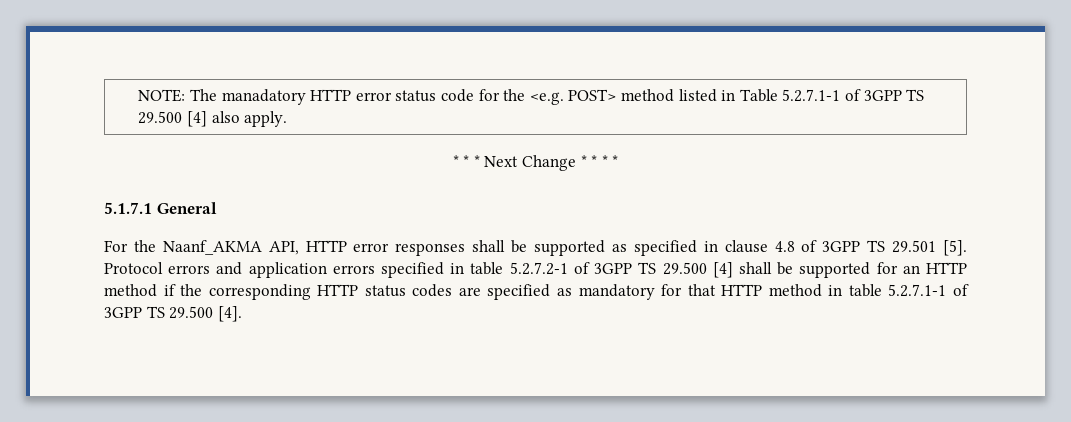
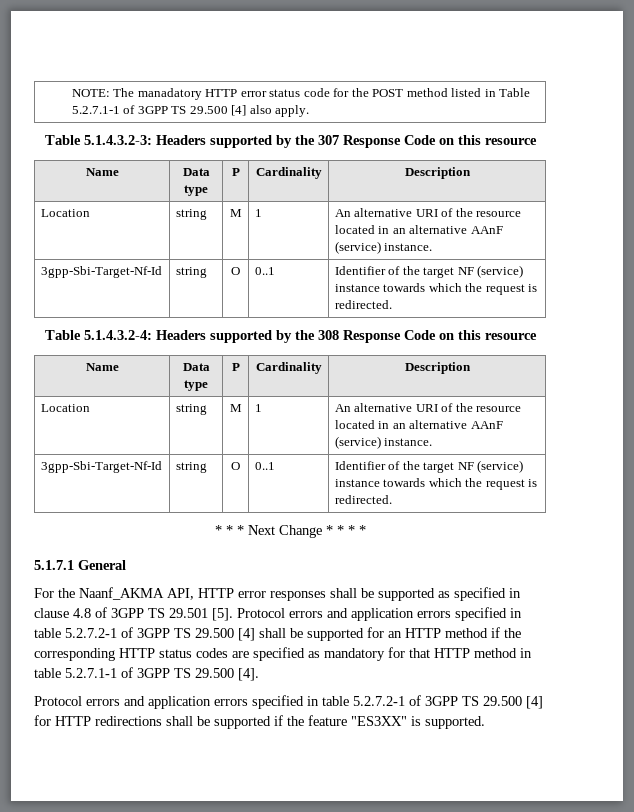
[529,89,617,105] <e.g. POST> -> [372,89,404,97] POST
(288, 119) none -> [44,135,537,148] [85,168,119,176] [182,168,210,176] [184,185,208,196] [231,168,240,176] [255,167,322,179] [404,167,471,179] [40,209,90,217] [175,209,207,220] [229,209,242,217] [254,209,262,217] [334,208,522,217] [334,225,503,234] [334,241,433,254] [40,266,162,278] [175,267,207,278] [231,267,240,275] [254,267,275,275] [334,265,524,278] [334,283,538,295] [334,300,392,309] [44,330,537,343] [85,363,119,371] [182,363,210,371] [184,380,208,391] [231,363,240,371] [255,362,322,374] [404,362,471,374] [40,404,90,412] [175,404,207,415] [229,404,242,412] [254,404,262,412] [334,403,522,412] [334,420,503,429] [334,436,433,449] [40,461,162,473] [175,462,207,473] [231,462,240,470] [254,462,275,470] [334,460,524,473] [334,478,538,490] [334,495,392,504] // Table 5.1.4.3.2-3: Headers supported by the 307 Response Code on this resource // Name | Data type | P | Cardinality | Description // Location | string | M | 1 | An alternative URI of the resource located in an alternative AAnF (service) instance. // 3gpp-Sbi-Target-Nf-Id | string | O | 0..1 | Identifier of the target NF (service) instance towards which the request is redirected. // Table 5.1.4.3.2-4: Headers supported by the 308 Response Code on this resource // Name | Data type | P | Cardinality | Description // Location | string | M | 1 | An alternative URI of the resource located in an alternative AAnF (service) instance. // 3gpp-Sbi-Target-Nf-Id | string | O | 0..1 | Identifier of the target NF (service) instance towards which the request is redirected.
(242, 314) none -> [34,695,543,709] [34,715,485,729] // Protocol errors and application errors specified in table 5.2.7.2-1 of 3GPP TS 29.500 [4] for HTTP redirections shall be supported if the feature "ES3XX" is supported.

